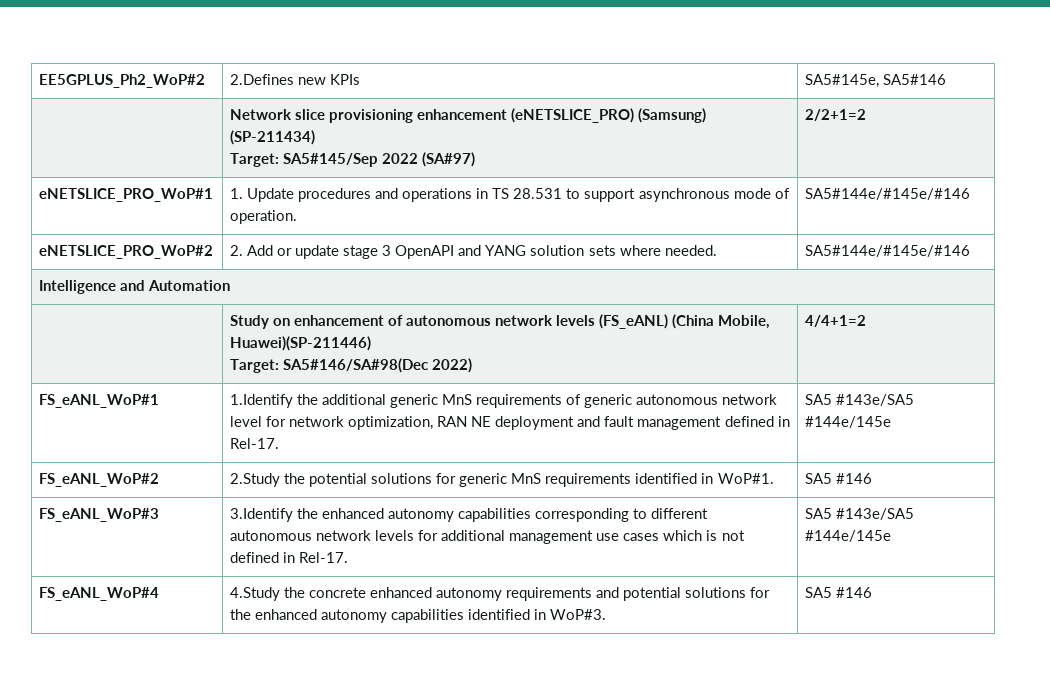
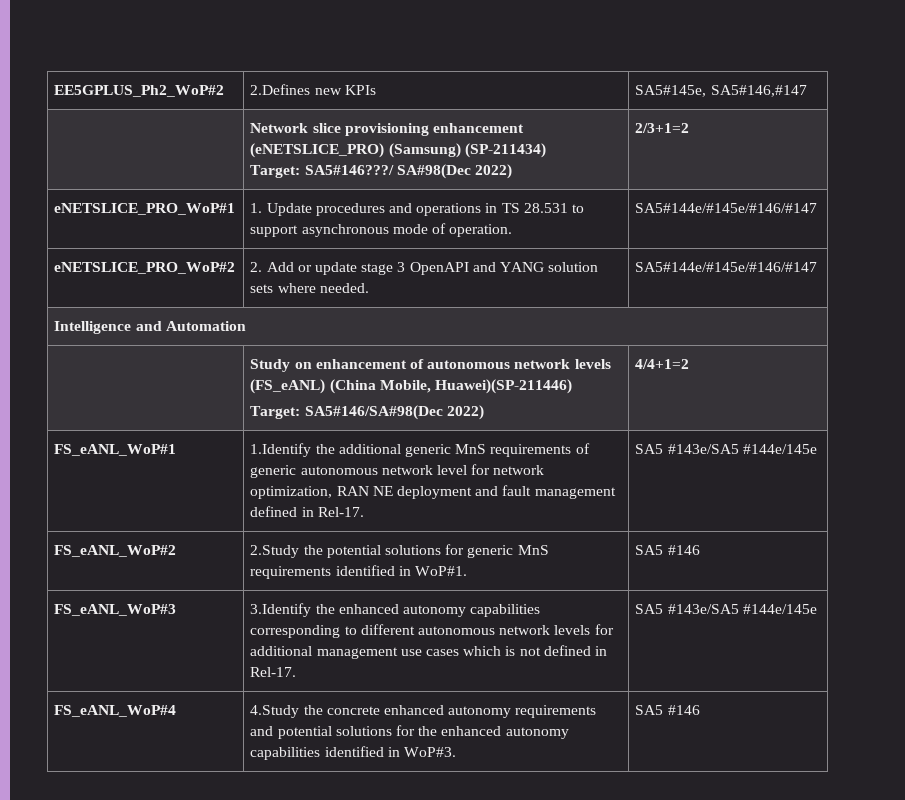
[883,74,947,85] SA5#146 -> [710,85,807,97] SA5#146,#147
[283,152,476,167] [805,109,867,121] SA5#145/Sep 2022 (SA#97) | 2/2+1=2 -> [304,164,512,179] [635,123,690,133] SA5#146???/ SA#98(Dec 2022) | 2/3+1=2
[805,188,971,200] SA5#144e/#145e/#146 -> [635,203,818,213] SA5#144e/#145e/#146/#147
[805,245,971,257] SA5#144e/#145e/#146 -> [635,262,818,272] SA5#144e/#145e/#146/#147

